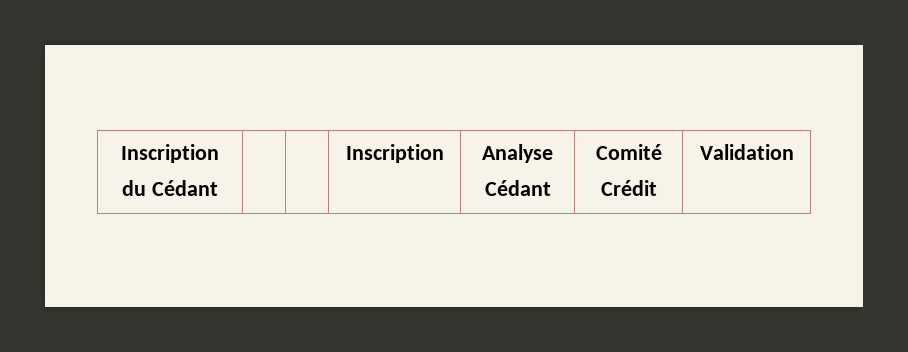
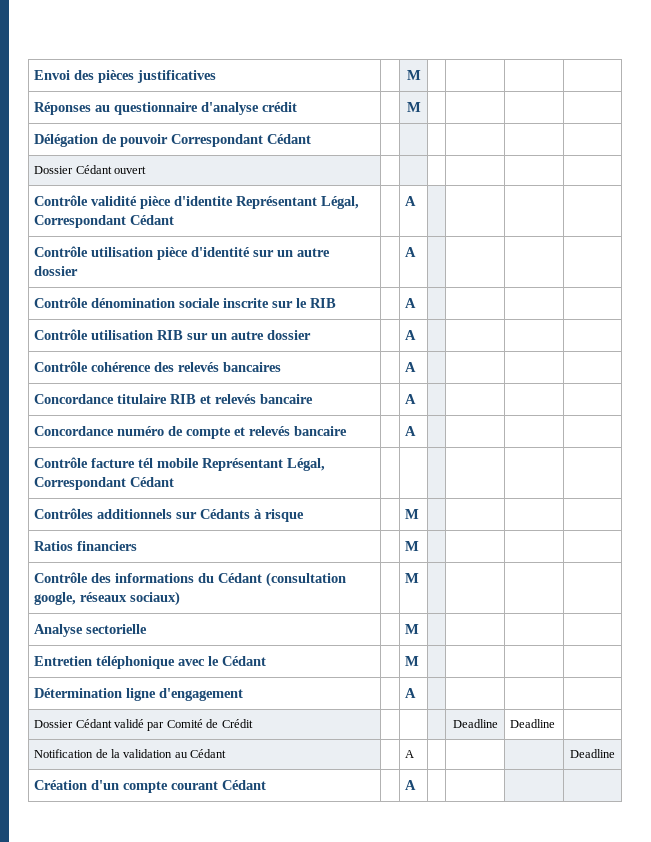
[121,144,219,163] [122,180,218,196] [345,144,444,163] [482,144,553,163] [484,180,551,196] [595,144,662,160] [600,180,657,196] [699,144,794,160] Inscription du Cédant | | | Inscription | Analyse Cédant | Comité Crédit | Validation -> [34,70,217,83] [406,70,421,80] [34,102,298,115] [406,102,421,112] [34,134,312,147] [34,165,147,174] [34,195,360,209] [34,215,175,228] [405,196,417,206] [34,246,331,260] [34,266,79,276] [405,247,417,257] [34,297,337,308] [405,298,417,308] [34,329,312,340] [405,330,417,340] [34,361,282,372] [405,362,417,372] [34,394,314,404] [405,394,417,404] [34,426,348,439] [405,426,417,436] [34,457,326,471] [34,477,175,490] [34,508,305,522] [405,509,420,519] [34,541,138,551] [405,541,420,551] [34,572,347,587] [34,591,181,606] [405,573,420,583] [34,624,148,637] [405,624,420,634] [34,656,267,669] [405,656,420,666] [34,688,244,701] [405,688,417,698] [34,719,253,731] [452,719,498,728] [510,719,556,728] [34,749,227,758] [405,750,415,758] [570,749,615,758] [34,780,267,793] [405,780,417,790] Envoi des pièces justificatives | | M | | | | // Réponses au questionnaire d'analyse crédit | | M | | | | // Délégation de pouvoir Correspondant Cédant | | | | | | // Dossier Cédant ouvert | | | | | | // Contrôle validité pièce d'identite Représentant Légal, Correspondant Cédant | | A | | | | // Contrôle utilisation pièce d'identité sur un autre dossier | | A | | | | // Contrôle dénomination sociale inscrite sur le RIB | | A | | | | // Contrôle utilisation RIB sur un autre dossier | | A | | | | // Contrôle cohérence des relevés bancaires | | A | | | | // Concordance titulaire RIB et relevés bancaire | | A | | | | // Concordance numéro de compte et relevés bancaire | | A | | | | // Contrôle facture tél mobile Représentant Légal, Correspondant Cédant | | | | | | // Contrôles additionnels sur Cédants à risque | | M | | | | // Ratios financiers | | M | | | | // Contrôle des informations du Cédant (consultation google, réseaux sociaux) | | M | | | | // Analyse sectorielle | | M | | | | // Entretien téléphonique avec le Cédant | | M | | | | // Détermination ligne d'engagement | | A | | | | // Dossier Cédant validé par Comité de Crédit | | | | Deadline | Deadline | // Notification de la validation au Cédant | | A | | | | Deadline // Création d'un compte courant Cédant | | A | | | |

